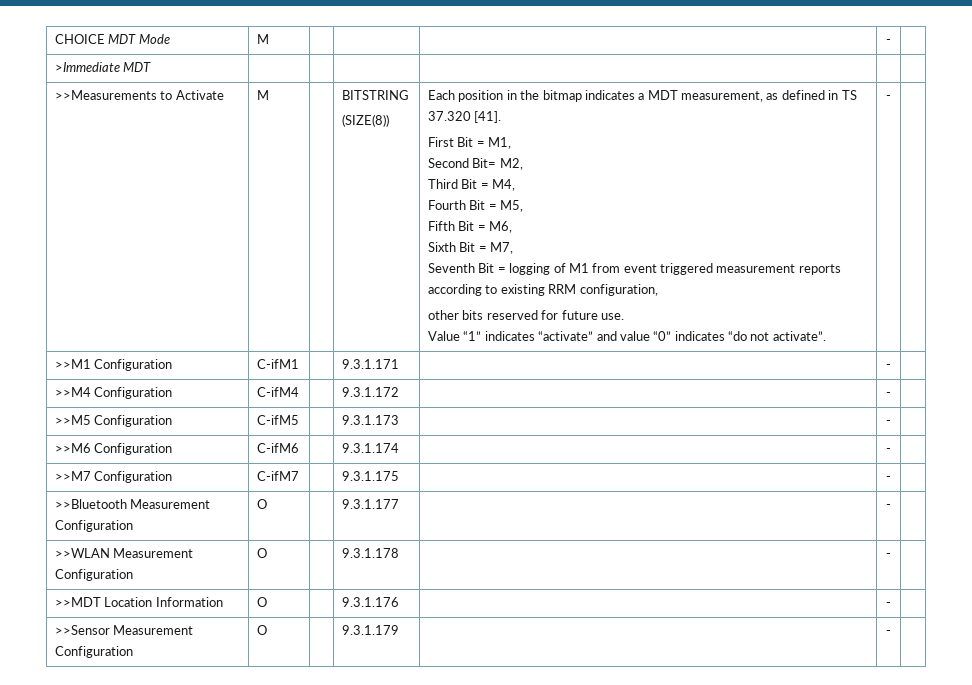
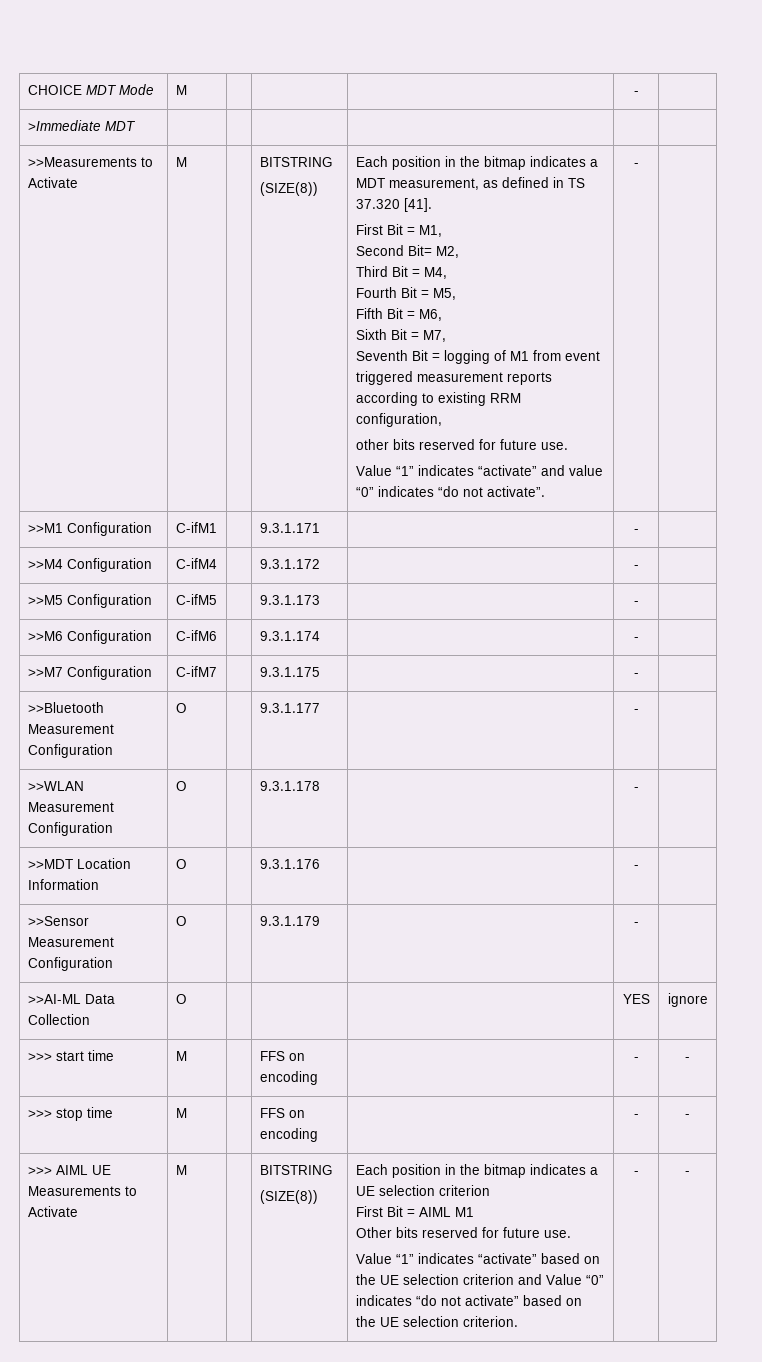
(891, 632) none -> [27,994,115,1004] [27,1014,90,1025] [175,994,187,1004] [622,994,650,1004] [667,993,708,1007] [27,1050,114,1061] [175,1051,187,1061] [259,1051,305,1061] [259,1071,318,1085] [633,1057,639,1061] [685,1057,690,1061] [27,1107,113,1121] [175,1108,187,1118] [259,1108,305,1118] [259,1128,318,1142] [633,1114,639,1118] [685,1114,690,1118] [27,1165,111,1175] [27,1186,137,1196] [27,1206,78,1217] [175,1165,187,1175] [259,1165,333,1175] [259,1190,318,1204] [355,1164,598,1178] [355,1185,490,1196] [355,1206,474,1217] [355,1227,571,1238] [355,1253,600,1264] [355,1274,604,1285] [355,1295,582,1306] [355,1316,518,1327] [633,1171,639,1175] [685,1171,690,1175] // >>AI-ML Data Collection | O | | | | YES | ignore // >>> start time | M | | FFS on encoding | | - | - // >>> stop time | M | | FFS on encoding | | - | - // >>> AIML UE Measurements to Activate | M | | BITSTRING // (SIZE(8)) | Each position in the bitmap indicates a UE selection criterion // First Bit = AIML M1 // Other bits reserved for future use. // Value “1” indicates “activate” based on the UE selection criterion and Value “0” indicates “do not activate” based on the UE selection criterion. | - | -

